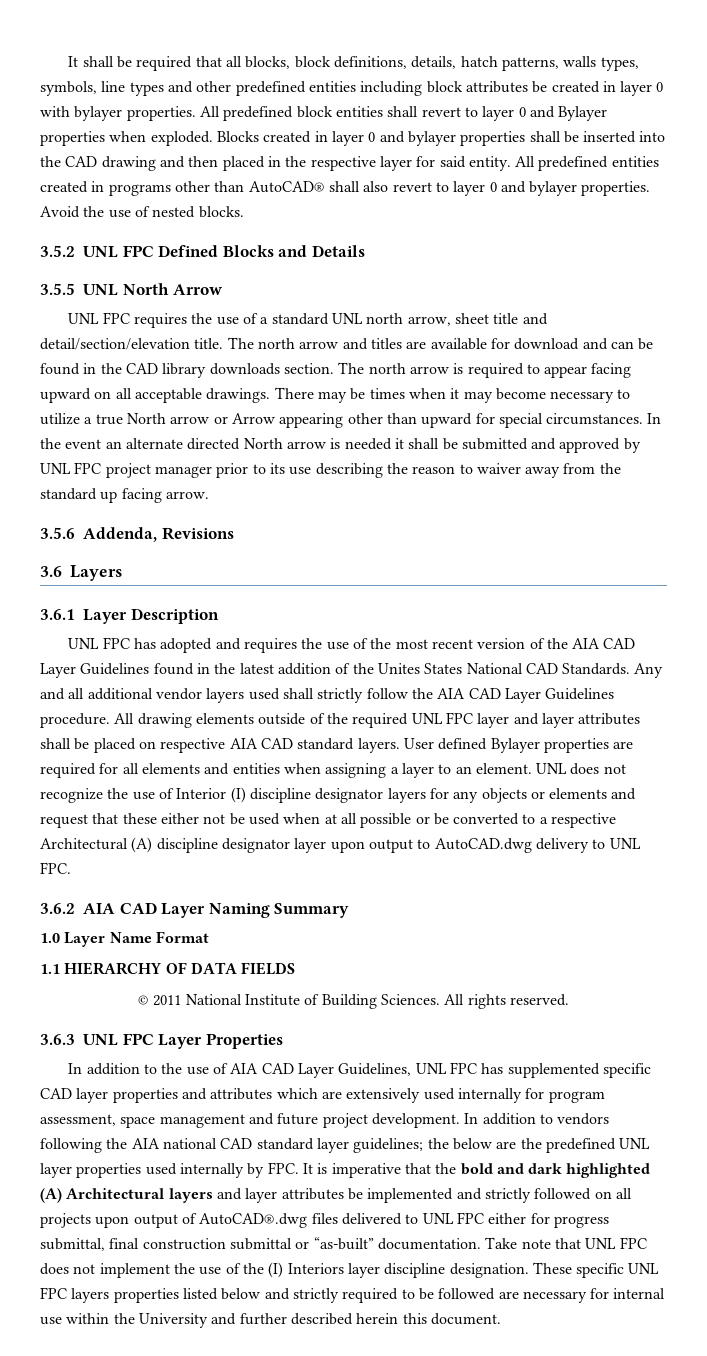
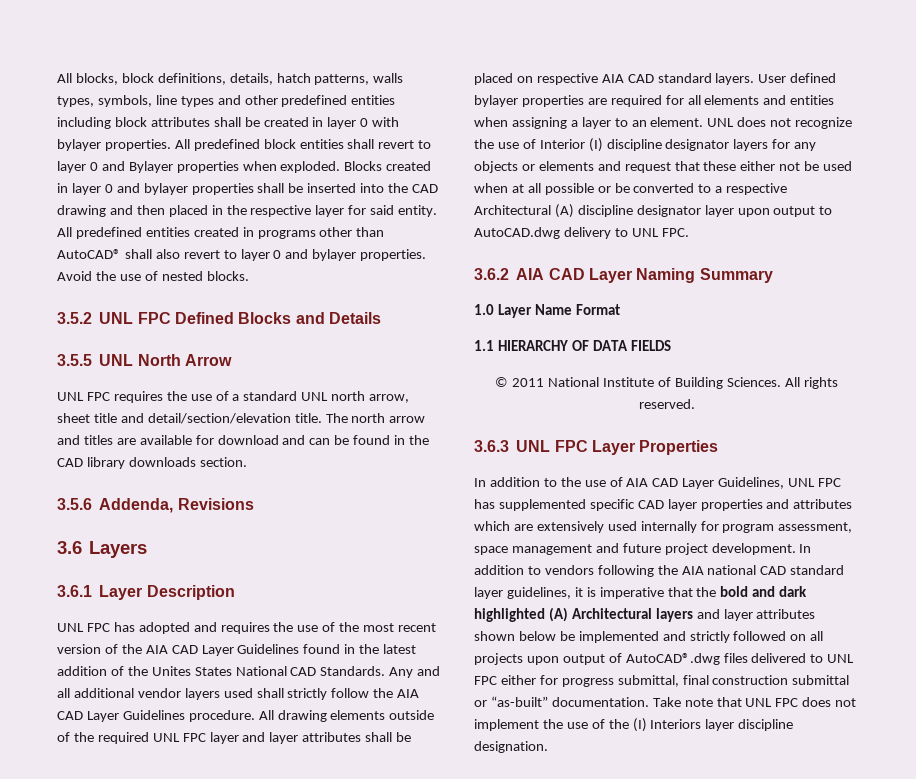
[68,56,242,71] It shall be required that all -> [57,73,72,83] All
(528, 87) none -> [213,117,241,127] shall
[338,362,632,378] [40,387,631,403] [40,413,662,428] [40,438,641,453] [40,462,621,478] [40,488,209,503] The north arrow is required to appear facing upward on all acceptable drawings. There may be times when it may become necessary to utilize a true North arrow or Arrow appearing other than upward for special circumstances. In the event an alternate directed North arrow is needed it shall be submitted and approved by UNL FPC project manager prior to its use describing the reason to waiver away from the standard up facing arrow. -> (247, 462) none
[490,738,540,753] Bylayer -> [474,95,518,107] bylayer
[353,1138,651,1153] [40,1162,313,1178] guidelines; the below are the predefined UNL layer properties used internally by FPC. It -> [506,587,583,599] guidelines, it
(344, 1194) none -> [474,631,556,641] shown below
[532,1262,660,1278] [40,1287,666,1303] [40,1313,501,1328] These specific UNL FPC layers properties listed below and strictly required to be followed are necessary for internal use within the University and further described herein this document. -> (548, 747) none

